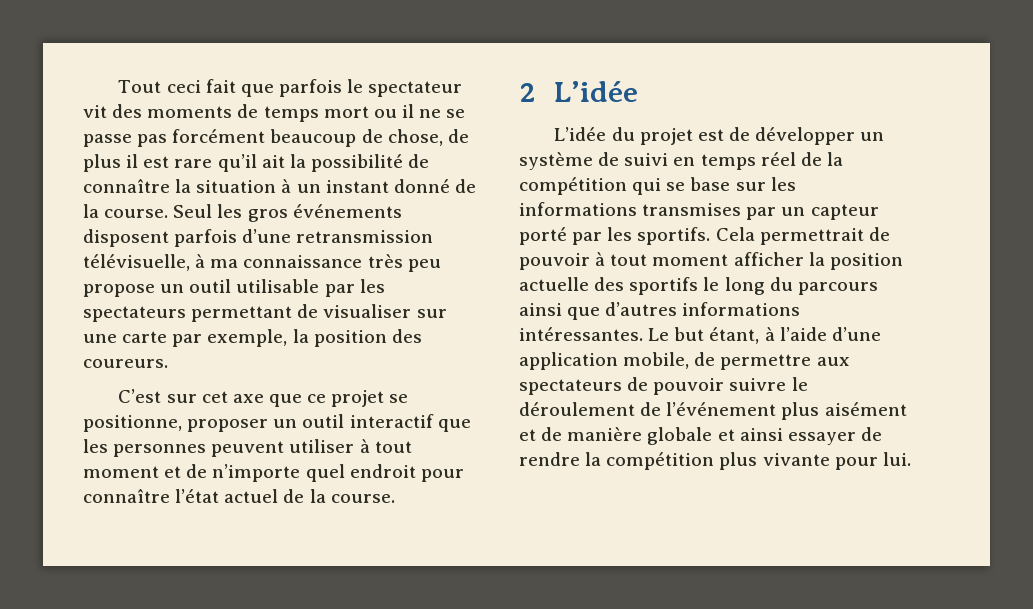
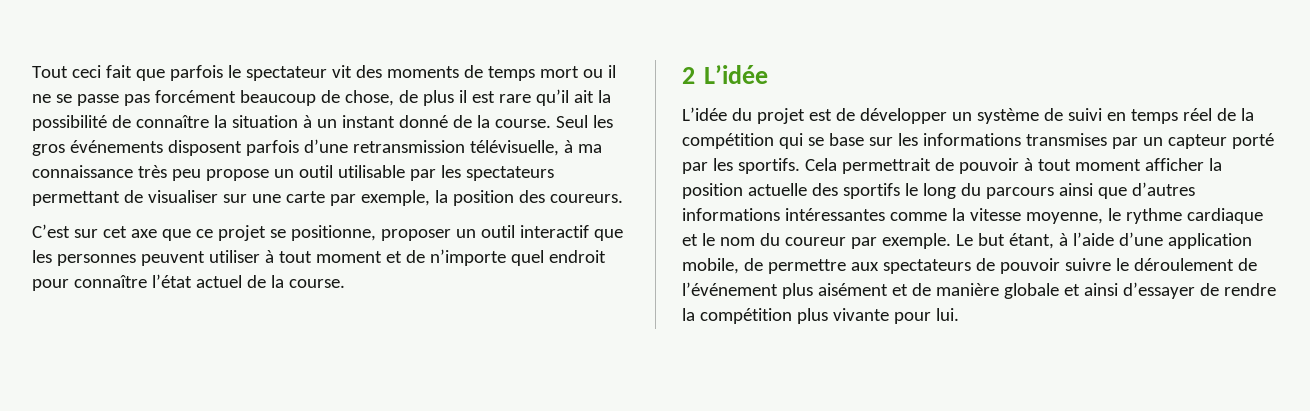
[519,327,643,341] intéressantes. -> [784,208,1263,224] [682,233,951,249] intéressantes comme la vitesse moyenne, le rythme cardiaque et le nom du coureur par exemple.
[787,432,856,445] essayer -> [1122,282,1195,299] d’essayer

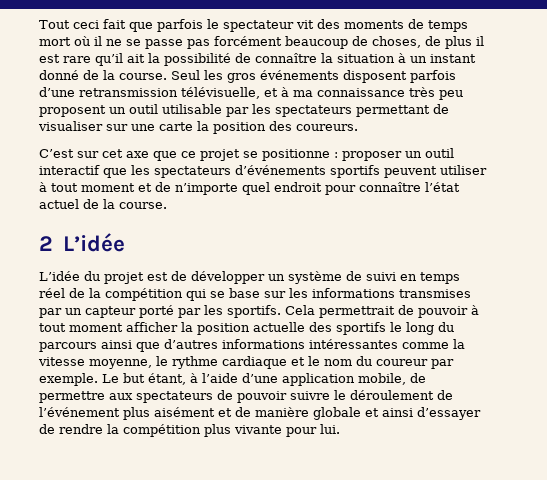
[582,69,603,78] ou -> [74,36,90,46] où
[344,90,394,106] chose, -> [372,36,421,48] choses,
(559, 148) none -> [264,88,278,97] et
[205,169,269,181] propose -> [39,105,106,117] proposent
[329,190,430,206] par exemple, -> (193, 126) none
[290,225,376,241] positionne, -> [262,149,338,161] positionne :
[56,254,136,266] personnes -> [154,165,380,178] spectateurs d’événements sportifs

